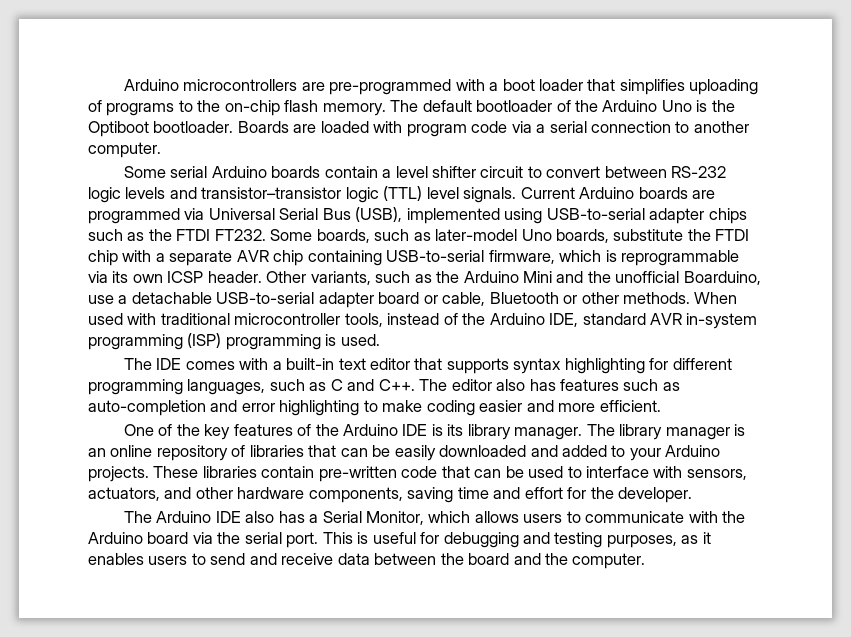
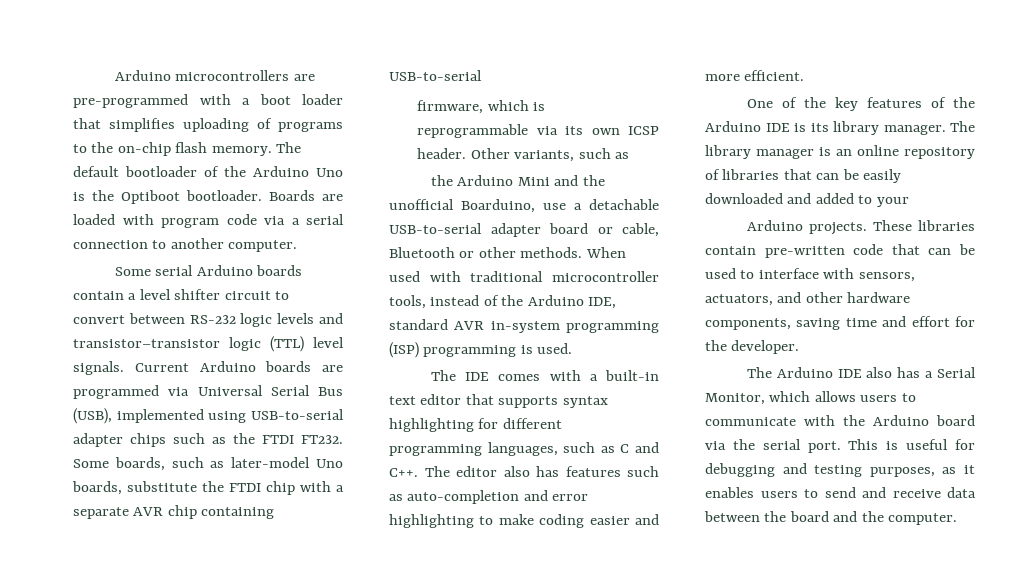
(485, 256) none -> (482, 75) //
(432, 278) none -> (630, 155) //
(661, 454) none -> (909, 202) //

